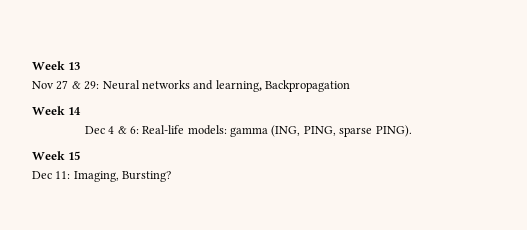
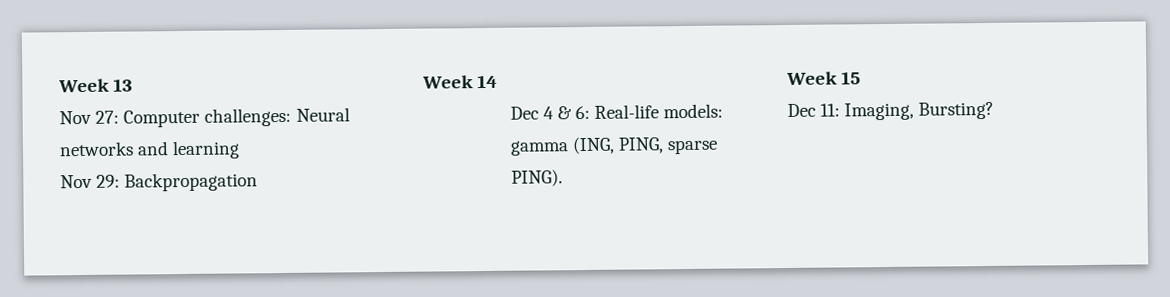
[56,80,262,92] 27 & 29: Neural networks and learning, -> [95,107,350,128] [59,140,241,160] [60,174,121,189] 27: Computer challenges: Neural networks and learning // Nov 29:

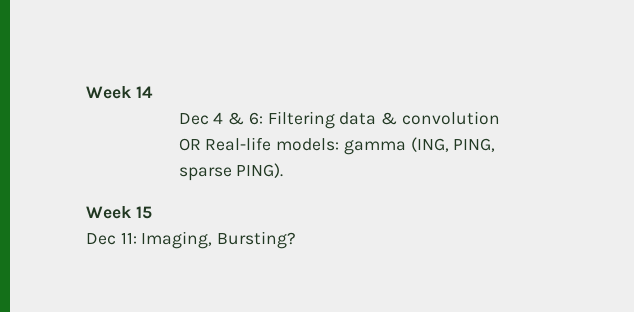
[58,78,134,93] [59,107,350,128] [59,140,241,160] [60,172,259,192] [422,75,474,89] Week 13 // Nov 27: Computer challenges: Neural networks and learning // Nov 29: Backpropagation // Week -> [86,86,132,99] Week
(591, 112) none -> [267,111,500,129] [178,138,201,151] Filtering data & convolution // OR

